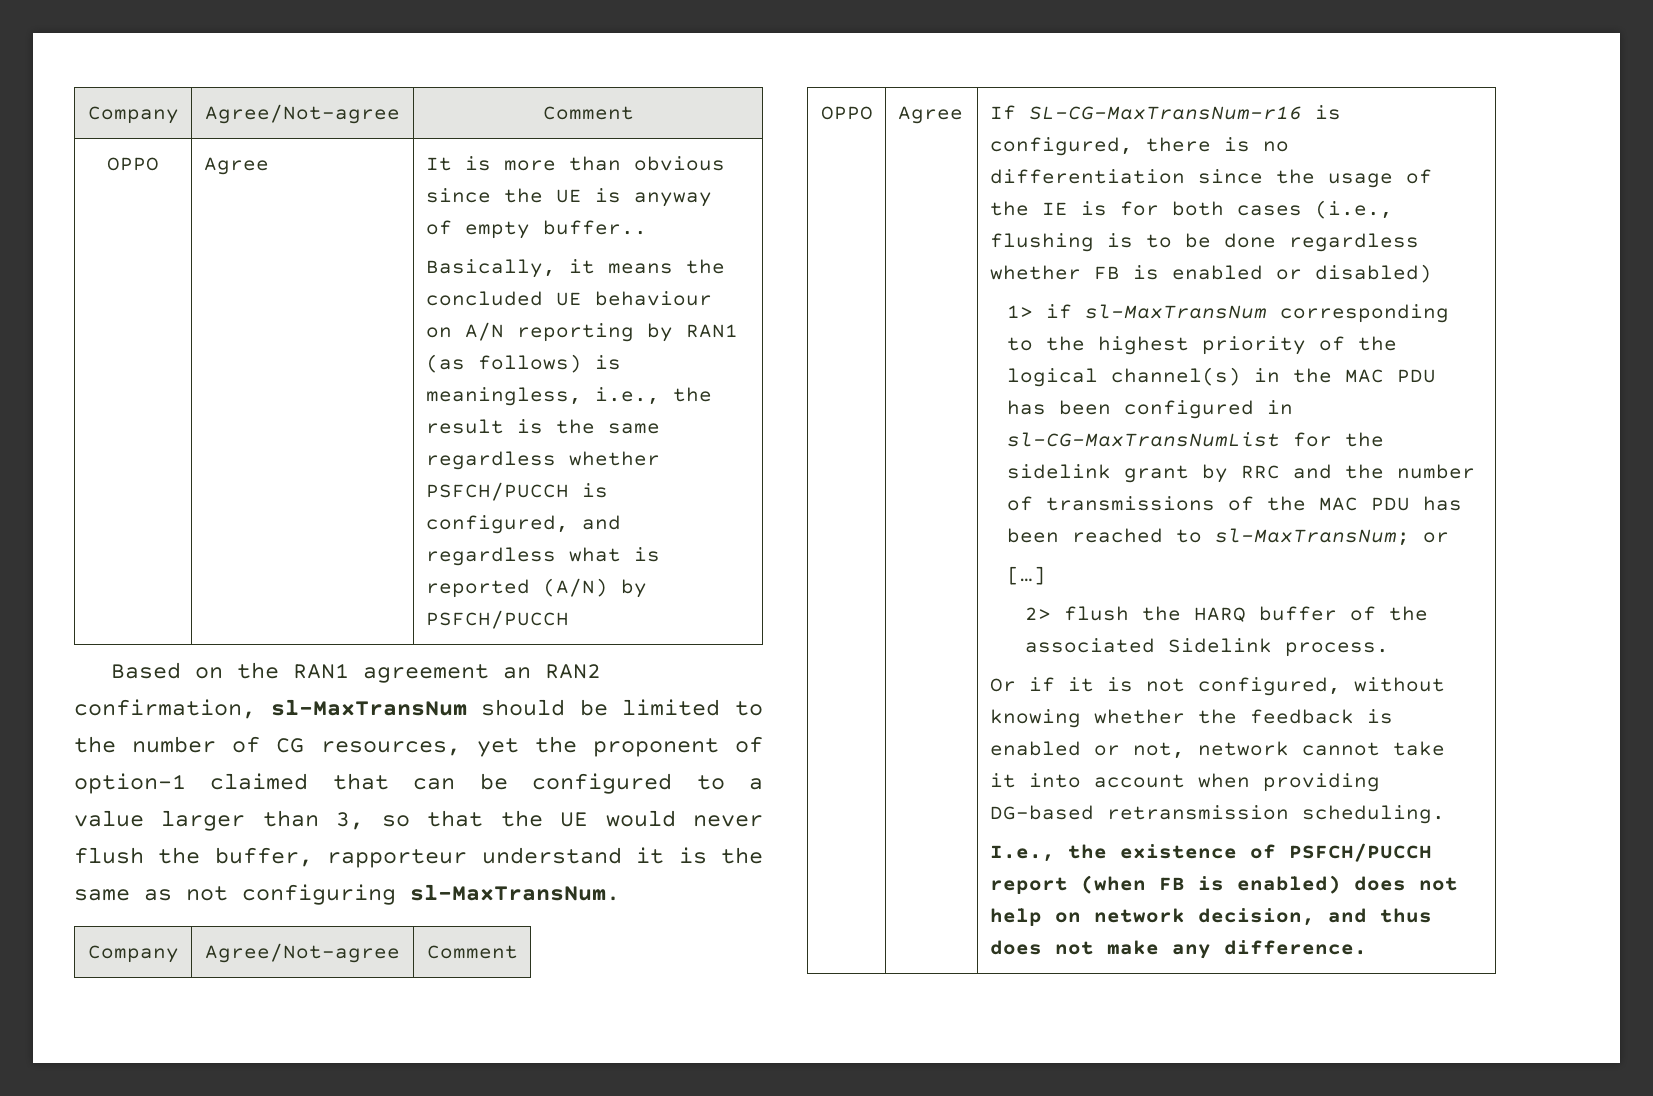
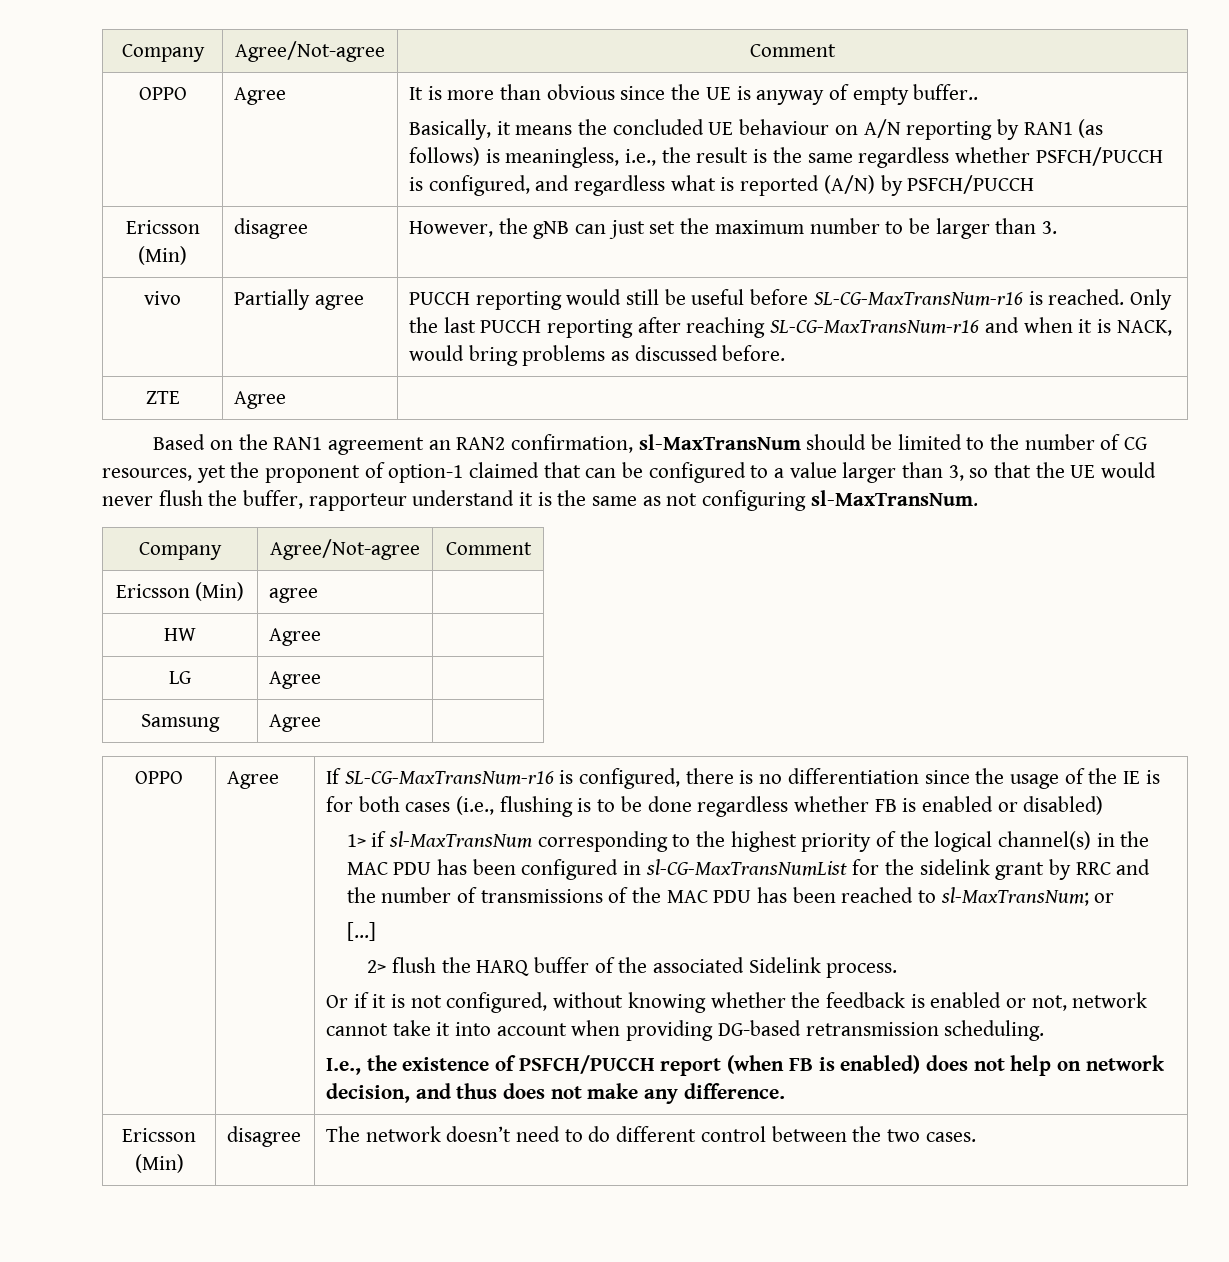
(569, 619) none -> [125,220,200,234] [138,246,187,265] [234,218,309,239] [409,218,1057,239] [144,291,181,305] [234,289,364,310] [409,289,1172,310] [409,317,1172,338] [409,345,786,366] [145,391,180,404] [234,391,287,409] // Ericsson (Min) | disagree | However, the gNB can just set the maximum number to be larger than 3. // vivo | Partially agree | PUCCH reporting would still be useful before SL-CG-MaxTransNum-r16 is reached. Only the last PUCCH reporting after reaching SL-CG-MaxTransNum-r16 and when it is NACK, would bring problems as discussed before. // ZTE | Agree |
(518, 952) none -> [115,582,245,601] [269,588,319,603] [164,628,196,641] [269,628,322,646] [169,671,191,684] [269,671,322,689] [141,714,220,732] [269,714,322,732] // Ericsson (Min) | agree | // HW | Agree | // LG | Agree | // Samsung | Agree |
(1367, 947) none -> [122,1128,196,1142] [134,1154,184,1173] [227,1126,302,1147] [326,1126,976,1142] // Ericsson (Min) | disagree | The network doesn’t need to do different control between the two cases.

